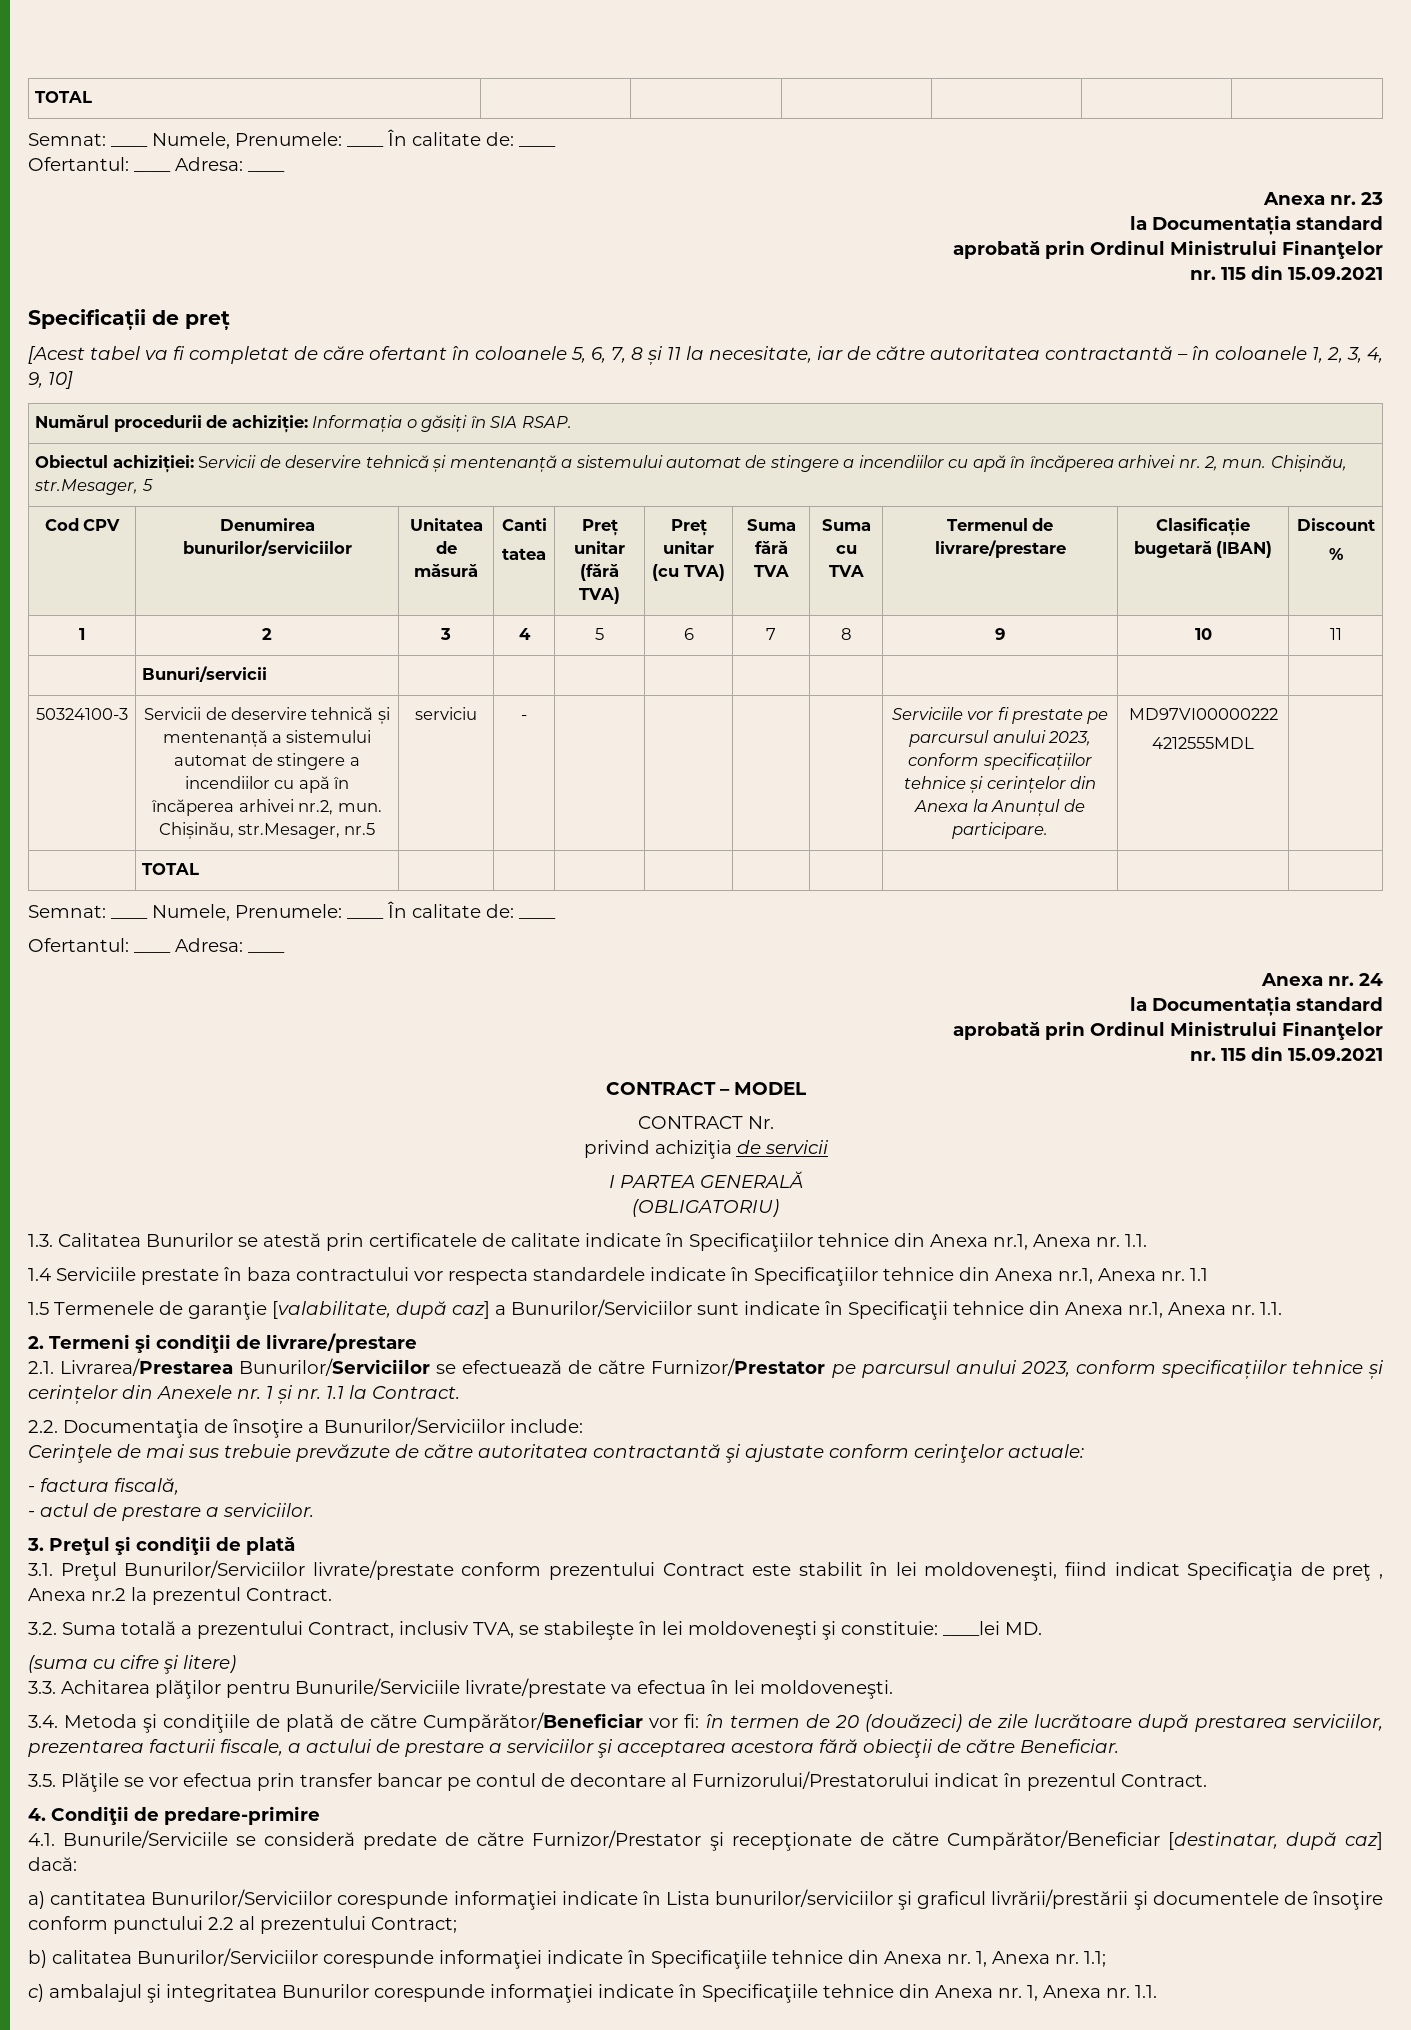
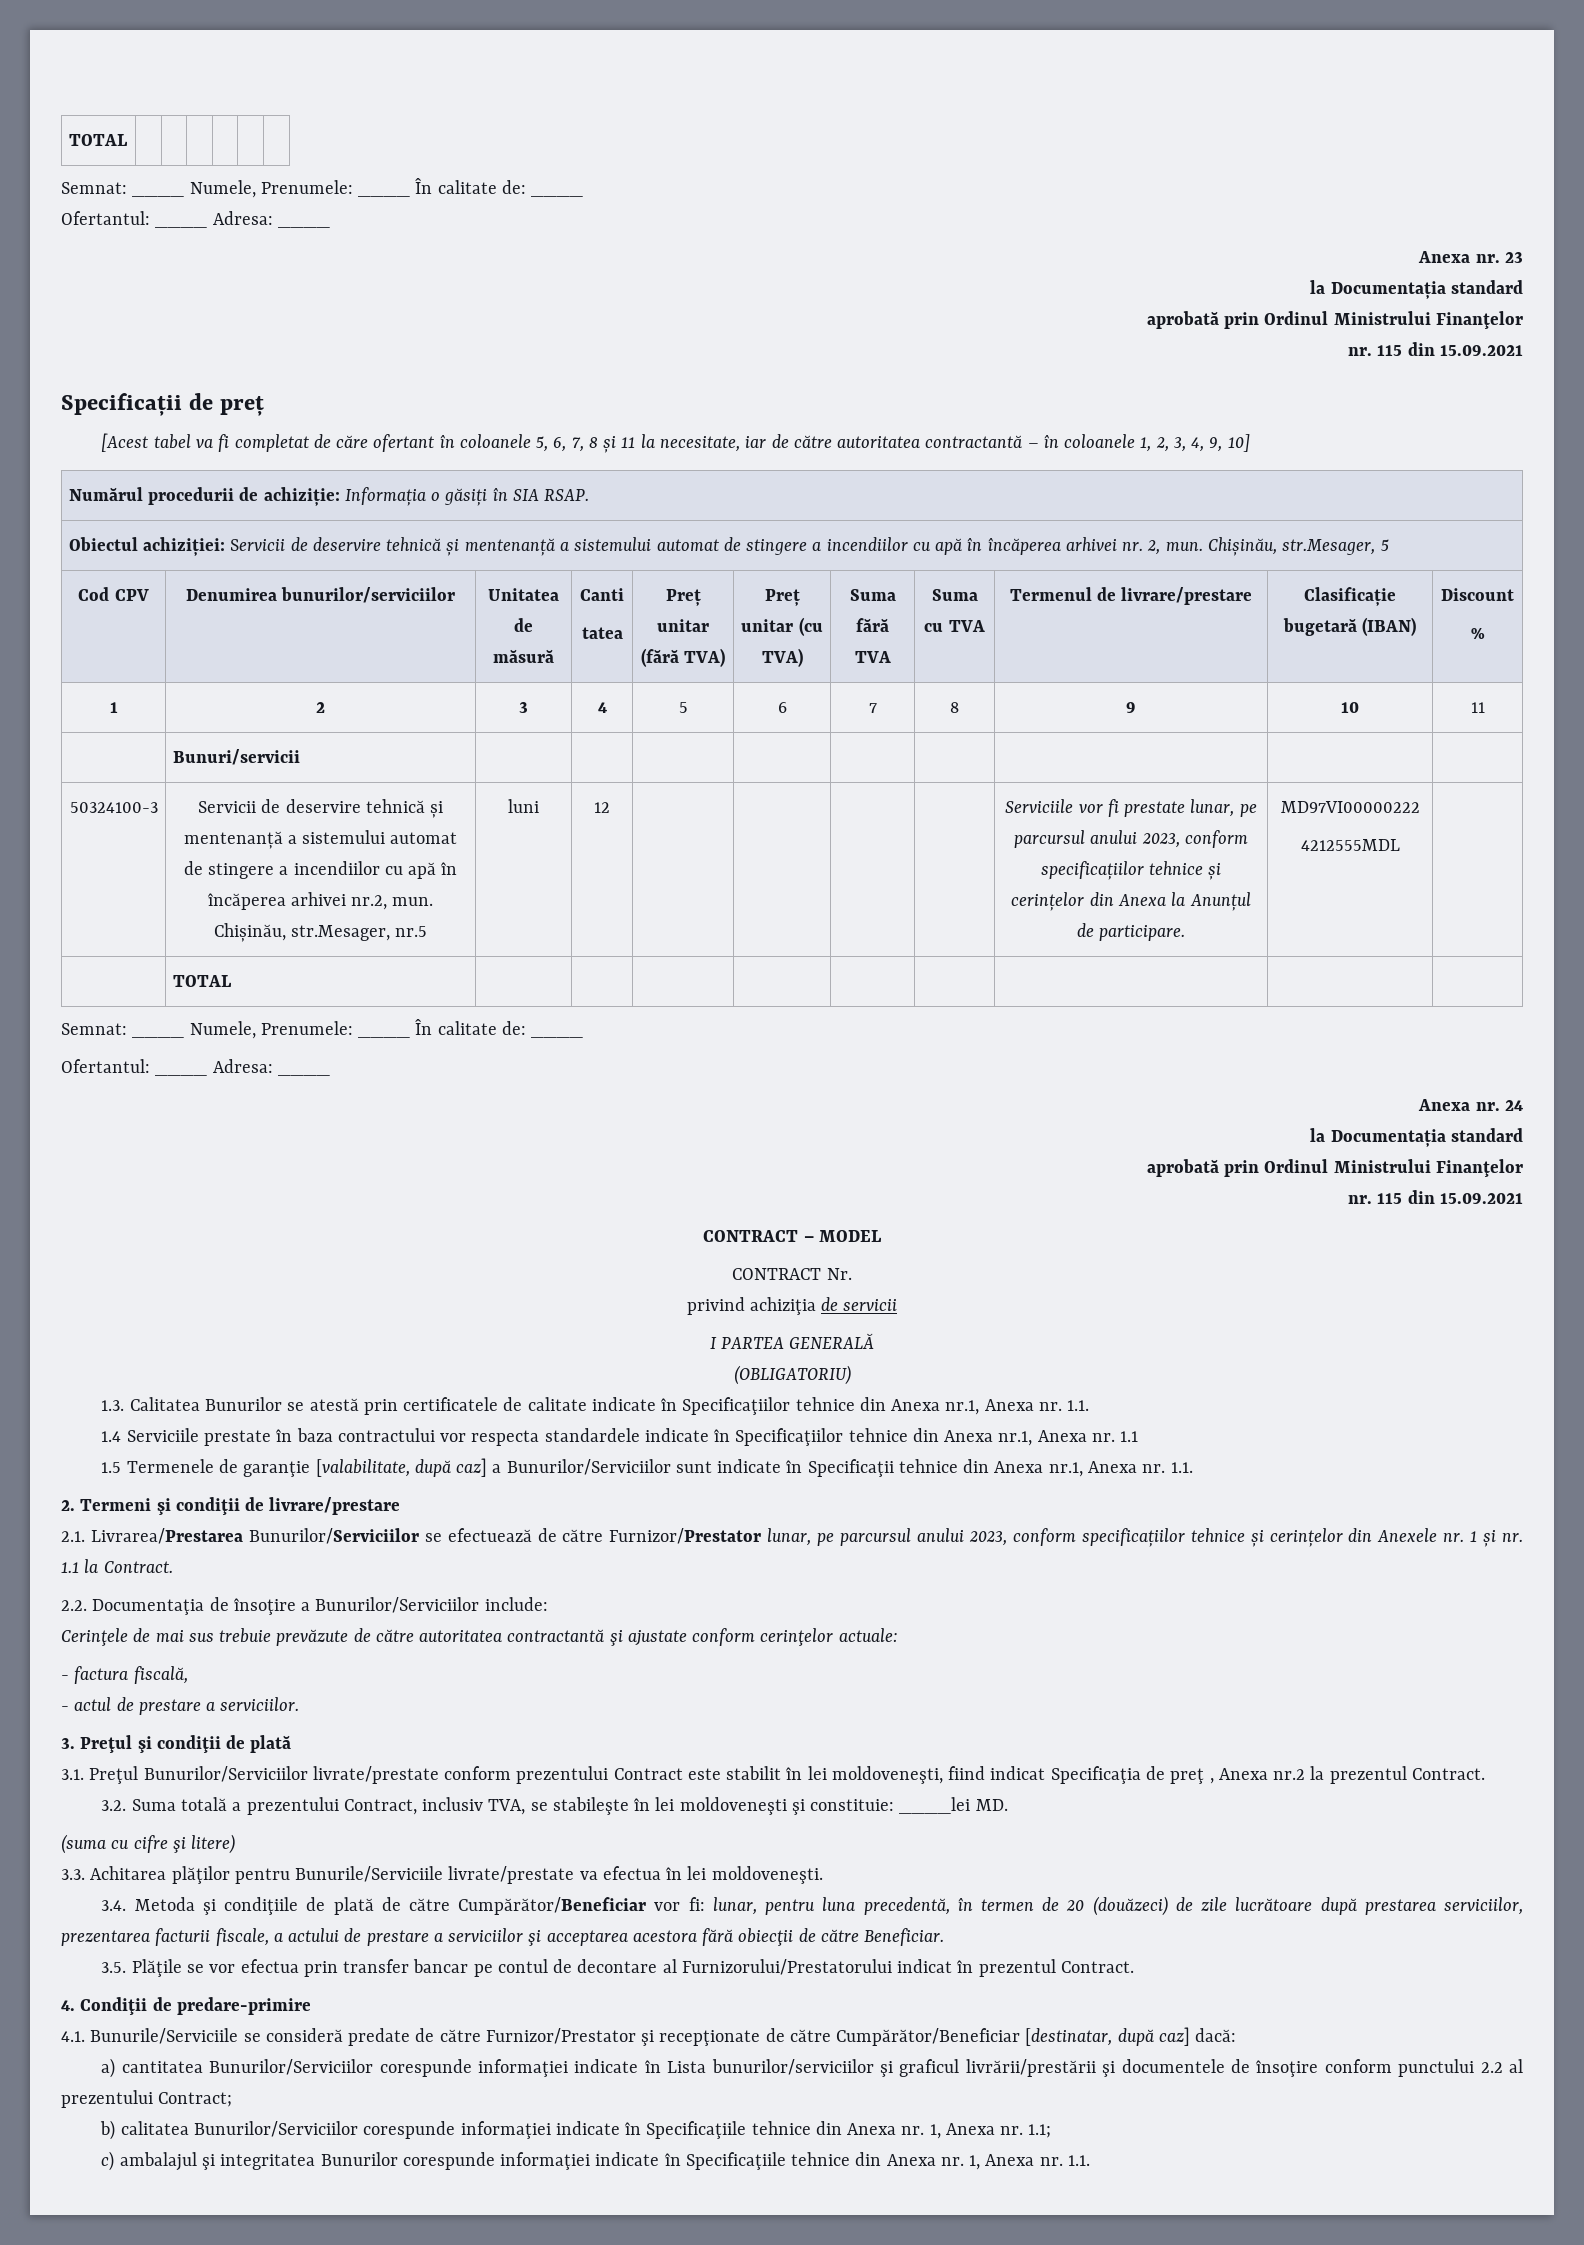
[415,707,477,720] [521,715,527,720] serviciu | - -> [508,799,539,813] [594,802,610,813] luni | 12
(1083, 716) none -> [1190,799,1235,817] lunar,
(826, 1367) none -> [767,1528,812,1546] lunar,
(700, 1721) none -> [712,1897,950,1915] lunar, pentru luna precedentă,

